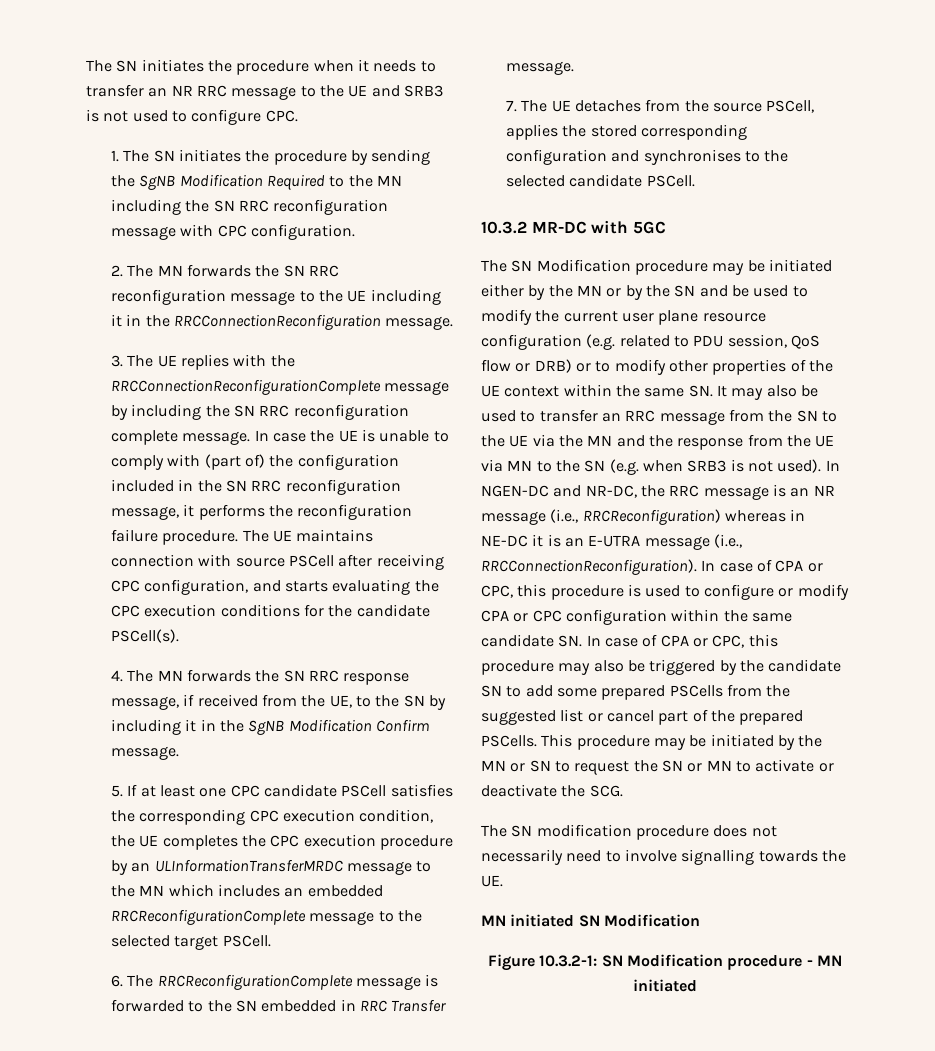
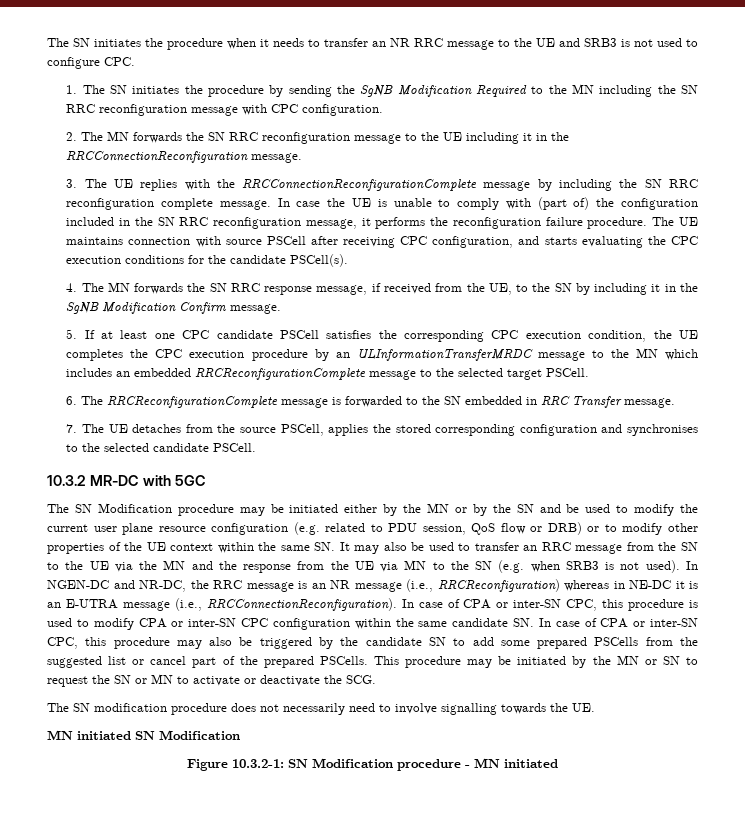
(823, 567) none -> [513,599,562,608] inter-SN
[703,584,794,600] configure or -> (89, 623) none
(529, 617) none -> [188,618,237,627] inter-SN
(708, 642) none -> [650,618,698,627] inter-SN

